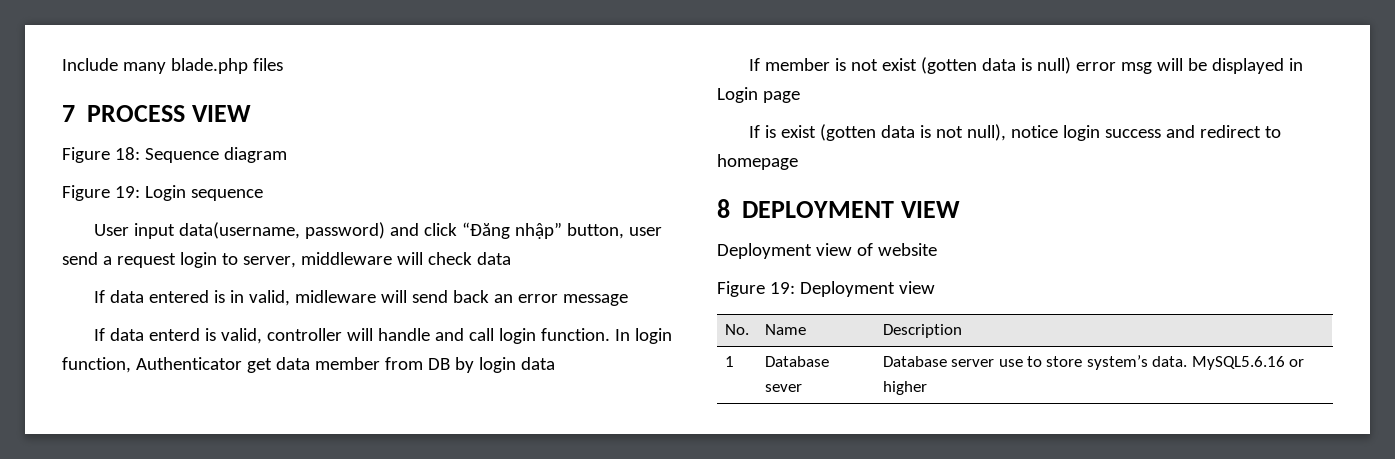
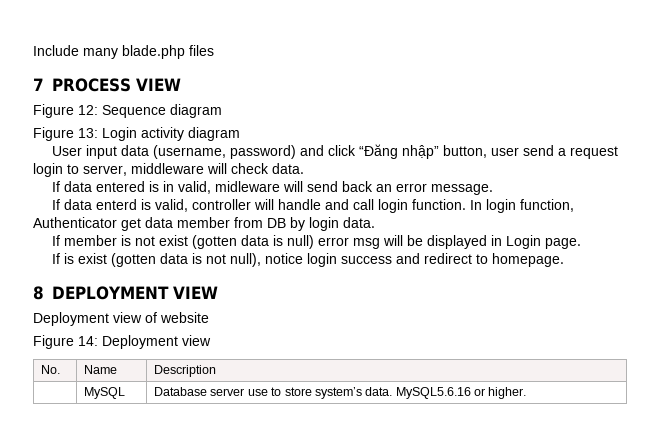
[114,147,140,160] 18: -> [78,105,98,115] 12:
[114,185,263,201] 19: Login sequence -> [78,127,240,141] 13: Login activity diagram
[178,222,300,239] data(username, -> [121,145,227,159] data (username,
[476,252,511,265] data -> [272,163,304,174] data.
[562,294,628,306] message -> [431,184,494,195] message.
[520,357,555,370] data -> [343,217,375,228] data.
[762,91,800,103] page -> [545,238,582,249] page.
[717,154,798,170] homepage -> [492,253,565,267] homepage.
[769,282,795,294] 19: -> [78,336,98,346] 14:
[724,356,734,367] [764,356,829,367] [764,384,802,392] 1 | Database sever -> [84,387,126,399] | MySQL
[882,381,927,395] higher -> [488,387,527,399] higher.

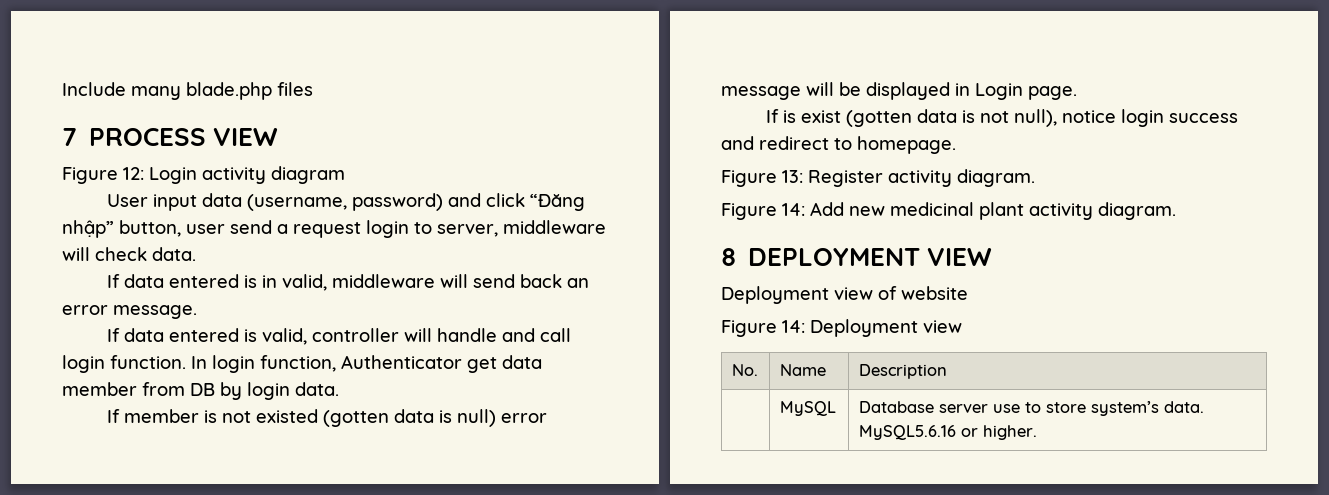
[102,104,222,118] [33,127,98,141] Sequence diagram // Figure 13: -> (144, 173) none
[215,181,281,192] midleware -> [332,274,436,288] middleware
[96,199,138,210] enterd -> [169,328,240,342] entered
[159,235,189,246] exist -> [256,409,319,423] existed
[353,238,381,249] msg -> [721,86,801,100] message
(565, 260) none -> [721,169,1035,187] [721,202,1176,220] // Figure 13: Register activity diagram. // Figure 14: Add new medicinal plant activity diagram.

